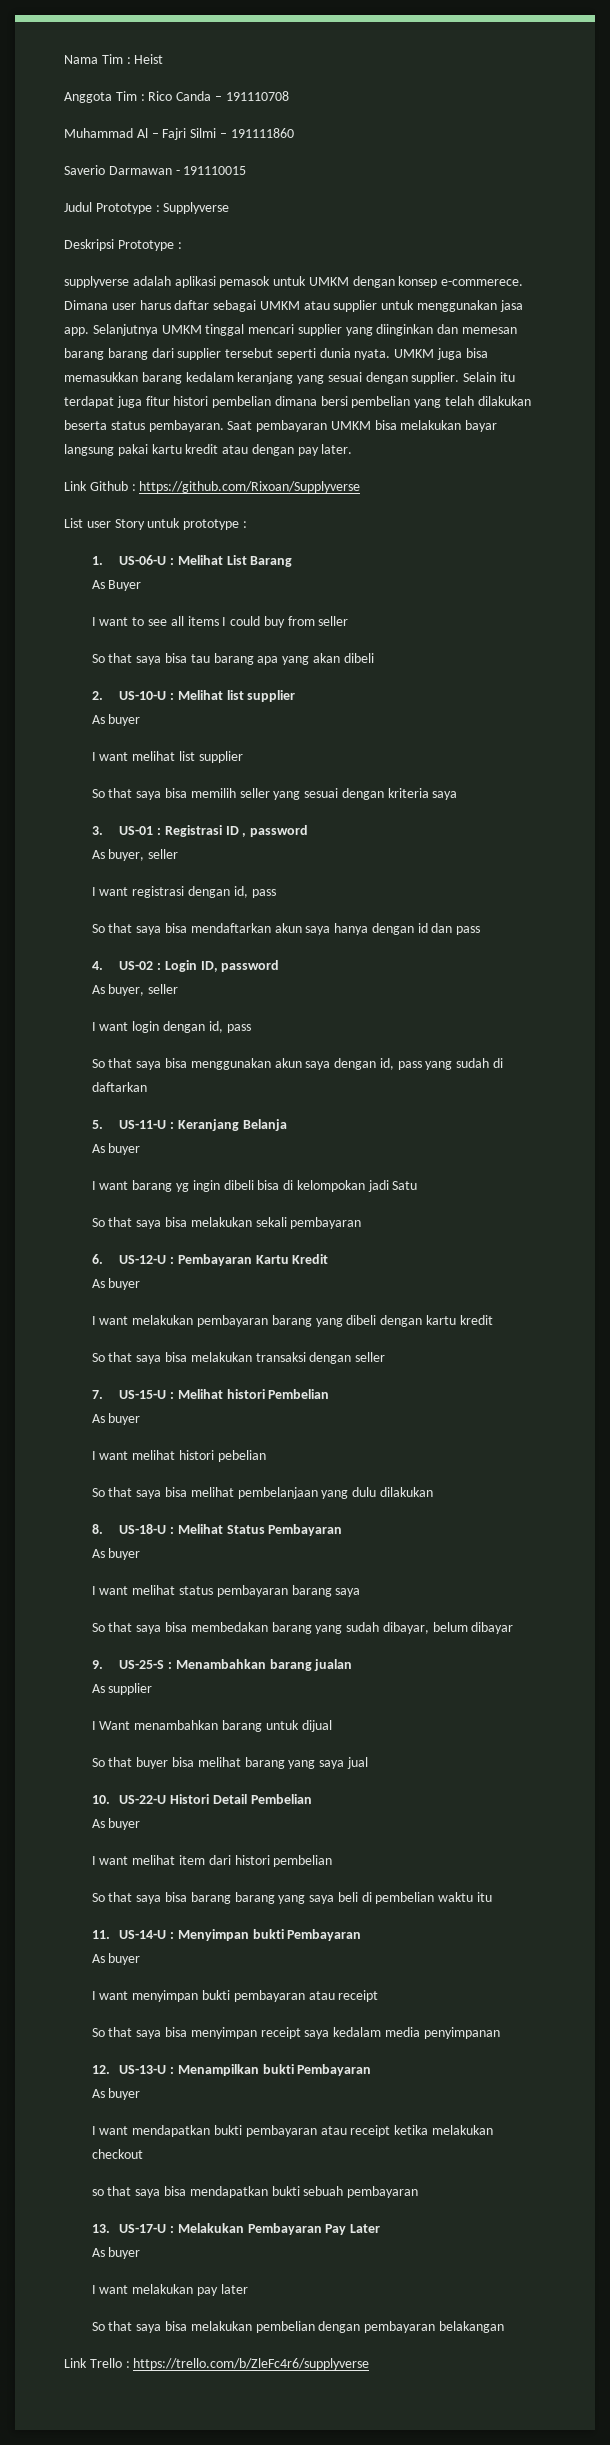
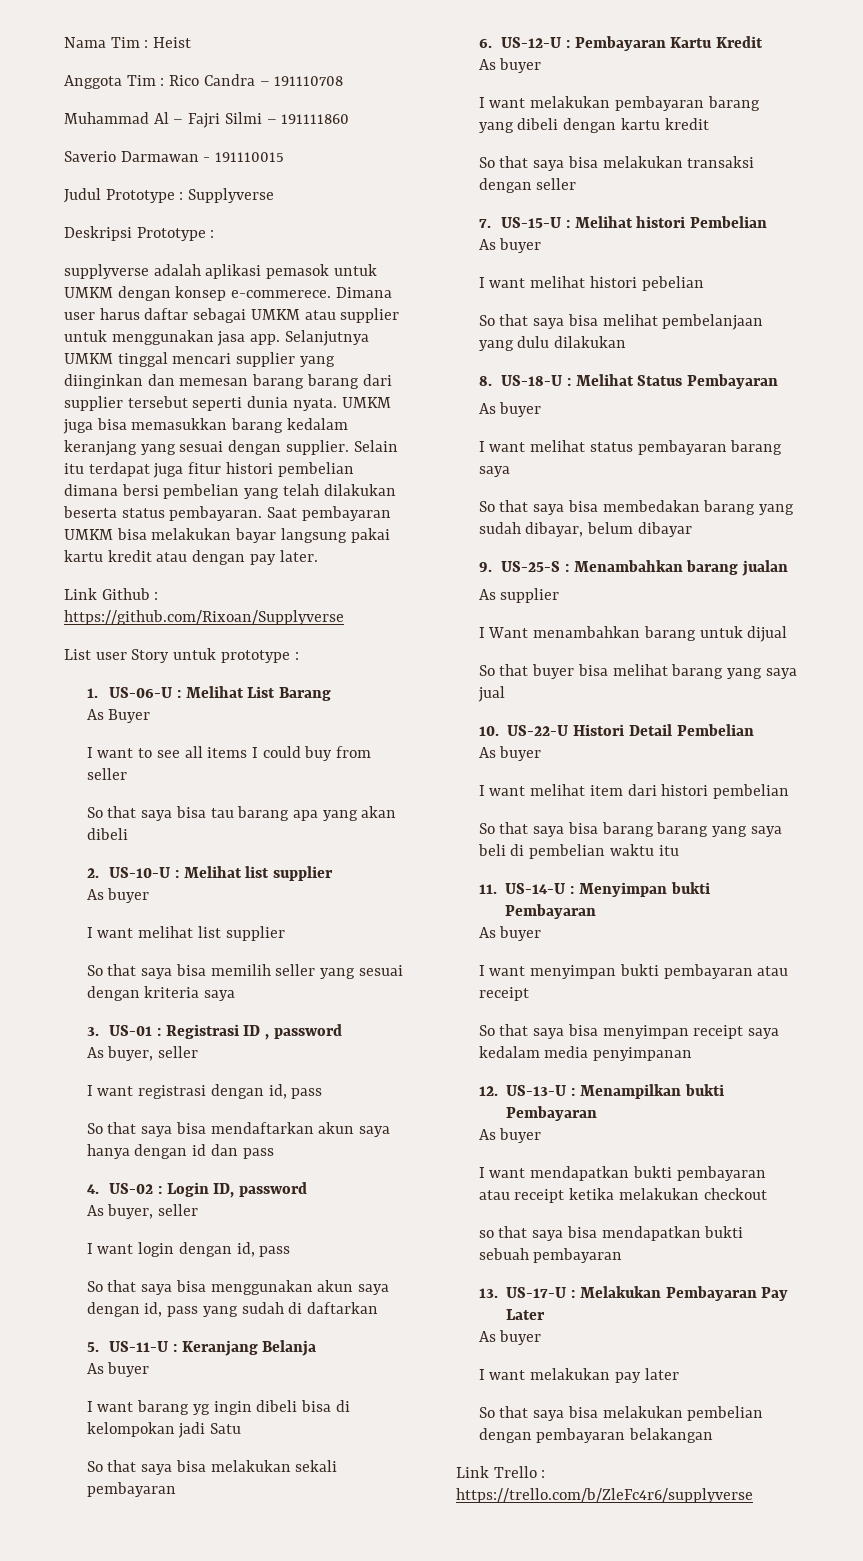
[176,91,212,101] Canda -> [203,74,255,86] Candra

